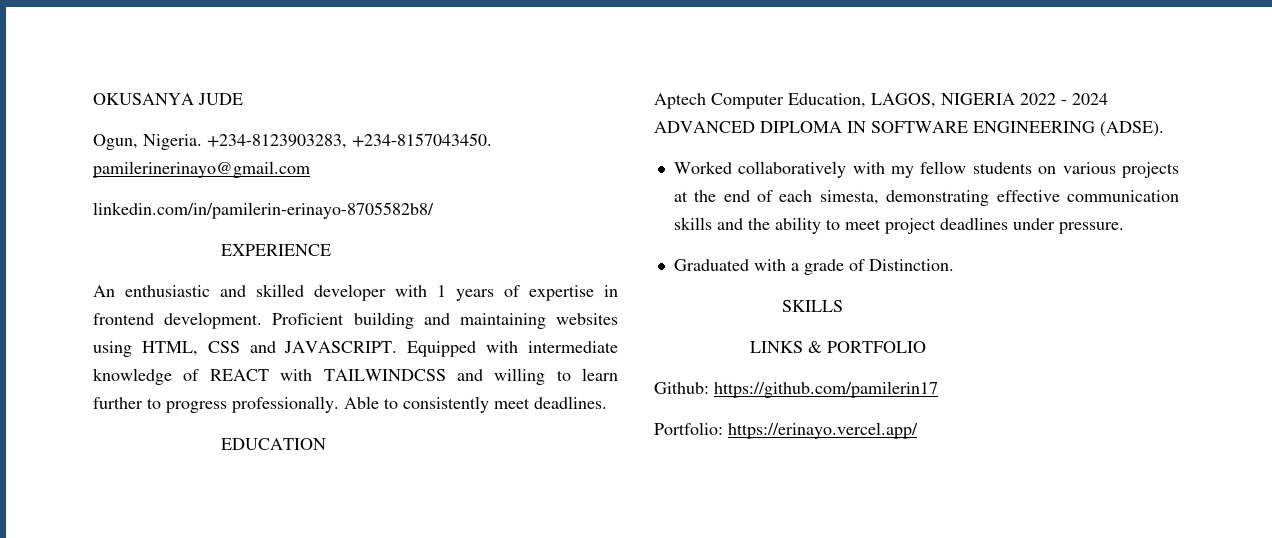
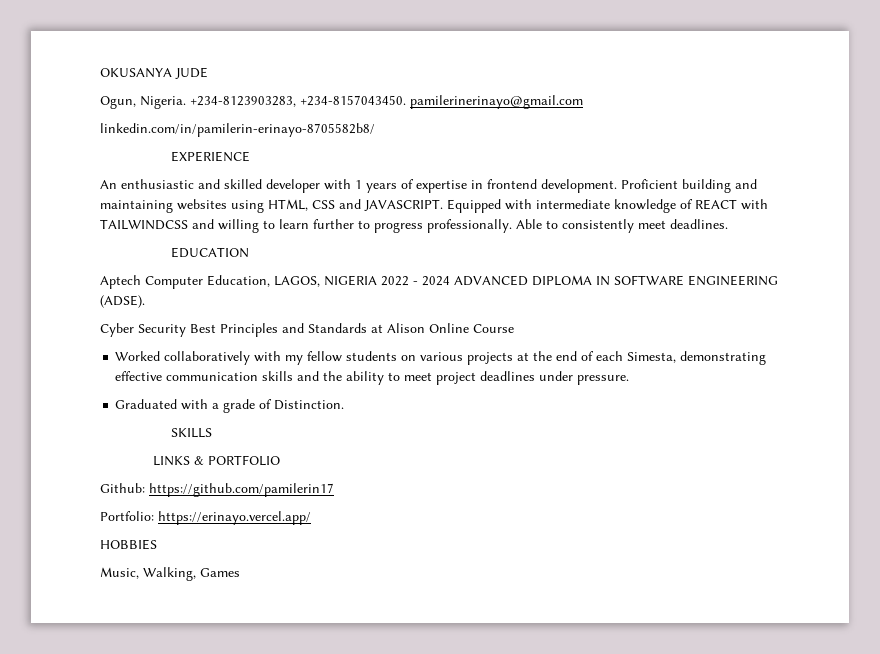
(1164, 129) none -> [100,323,514,337] // Cyber Security Best Principles and Standards at Alison Online Course
[819,190,879,205] simesta, -> [627,352,677,363] Simesta,
(918, 430) none -> [100,539,157,550] [100,567,240,581] // HOBBIES // Music, Walking, Games

